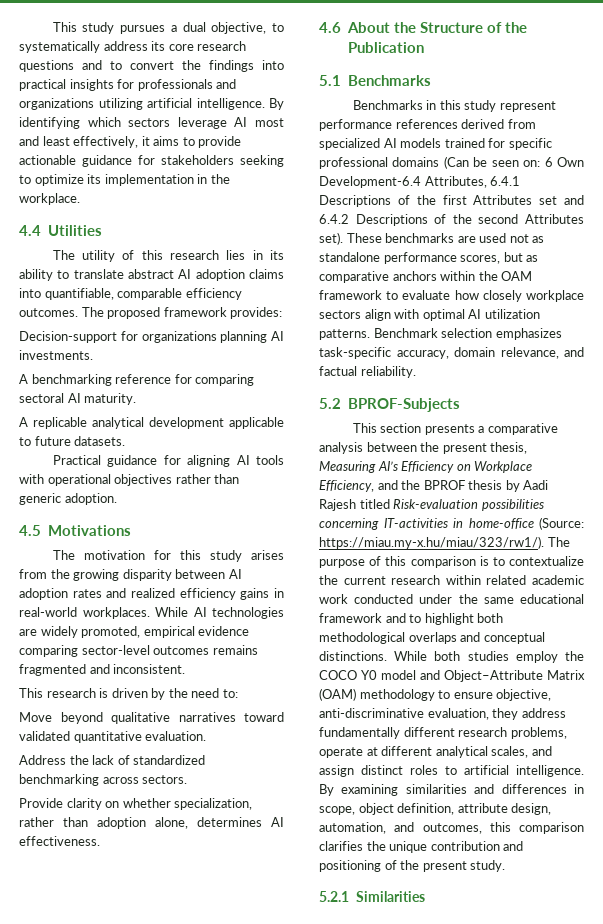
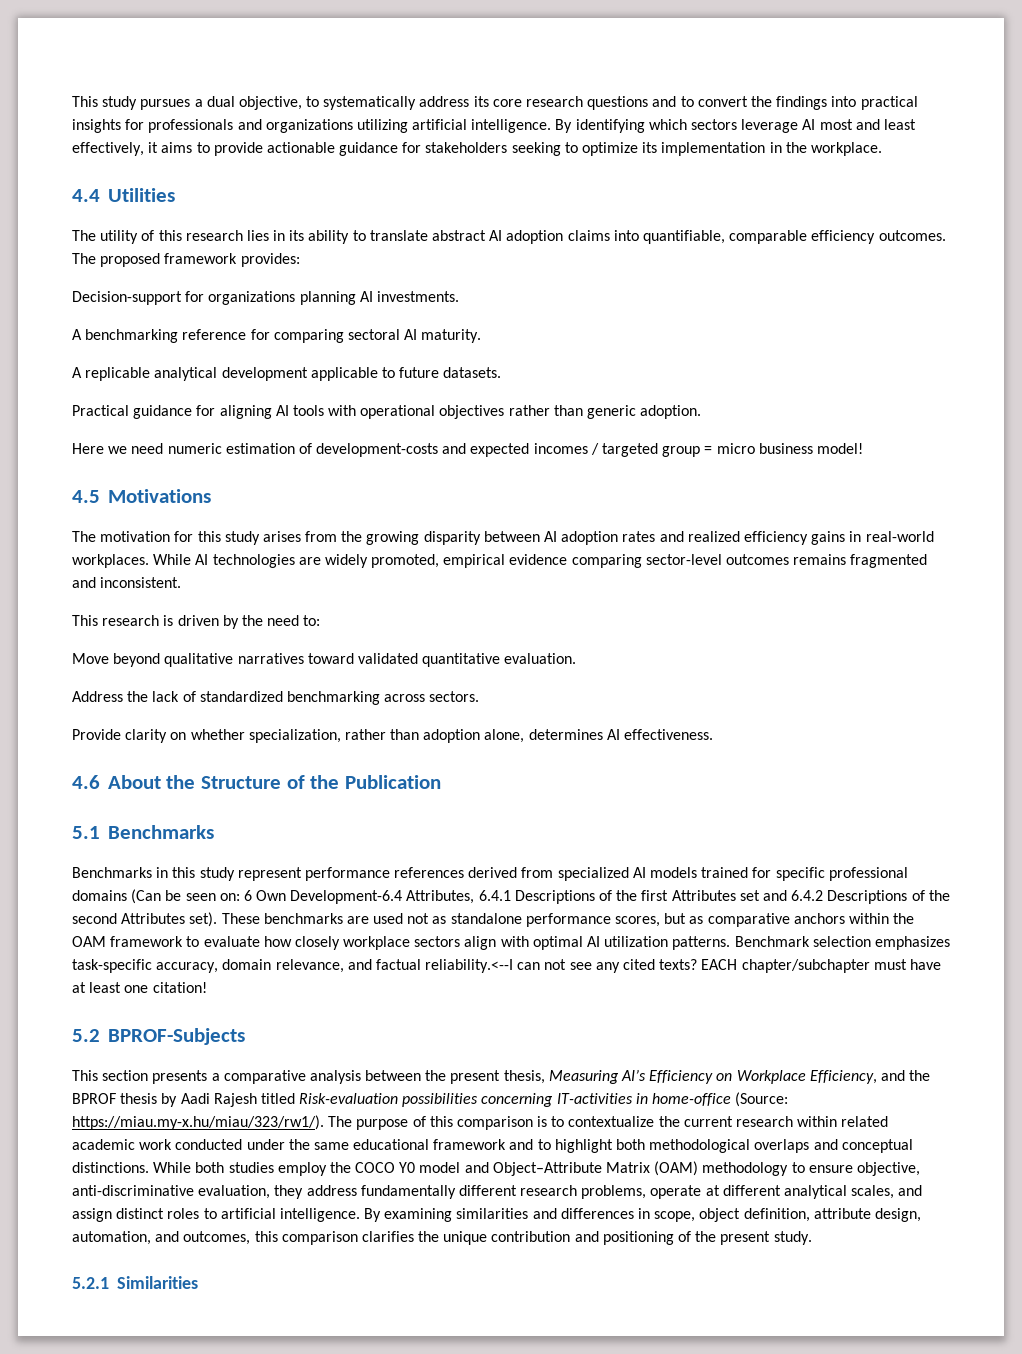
(117, 499) none -> [72,443,863,457] // Here we need numeric estimation of development-costs and expected incomes / targeted group = micro business model!
[360,366,416,378] reliability. -> [425,959,941,973] [72,982,207,993] reliability.<--I can not see any cited texts? EACH chapter/subchapter must have at least one citation!

